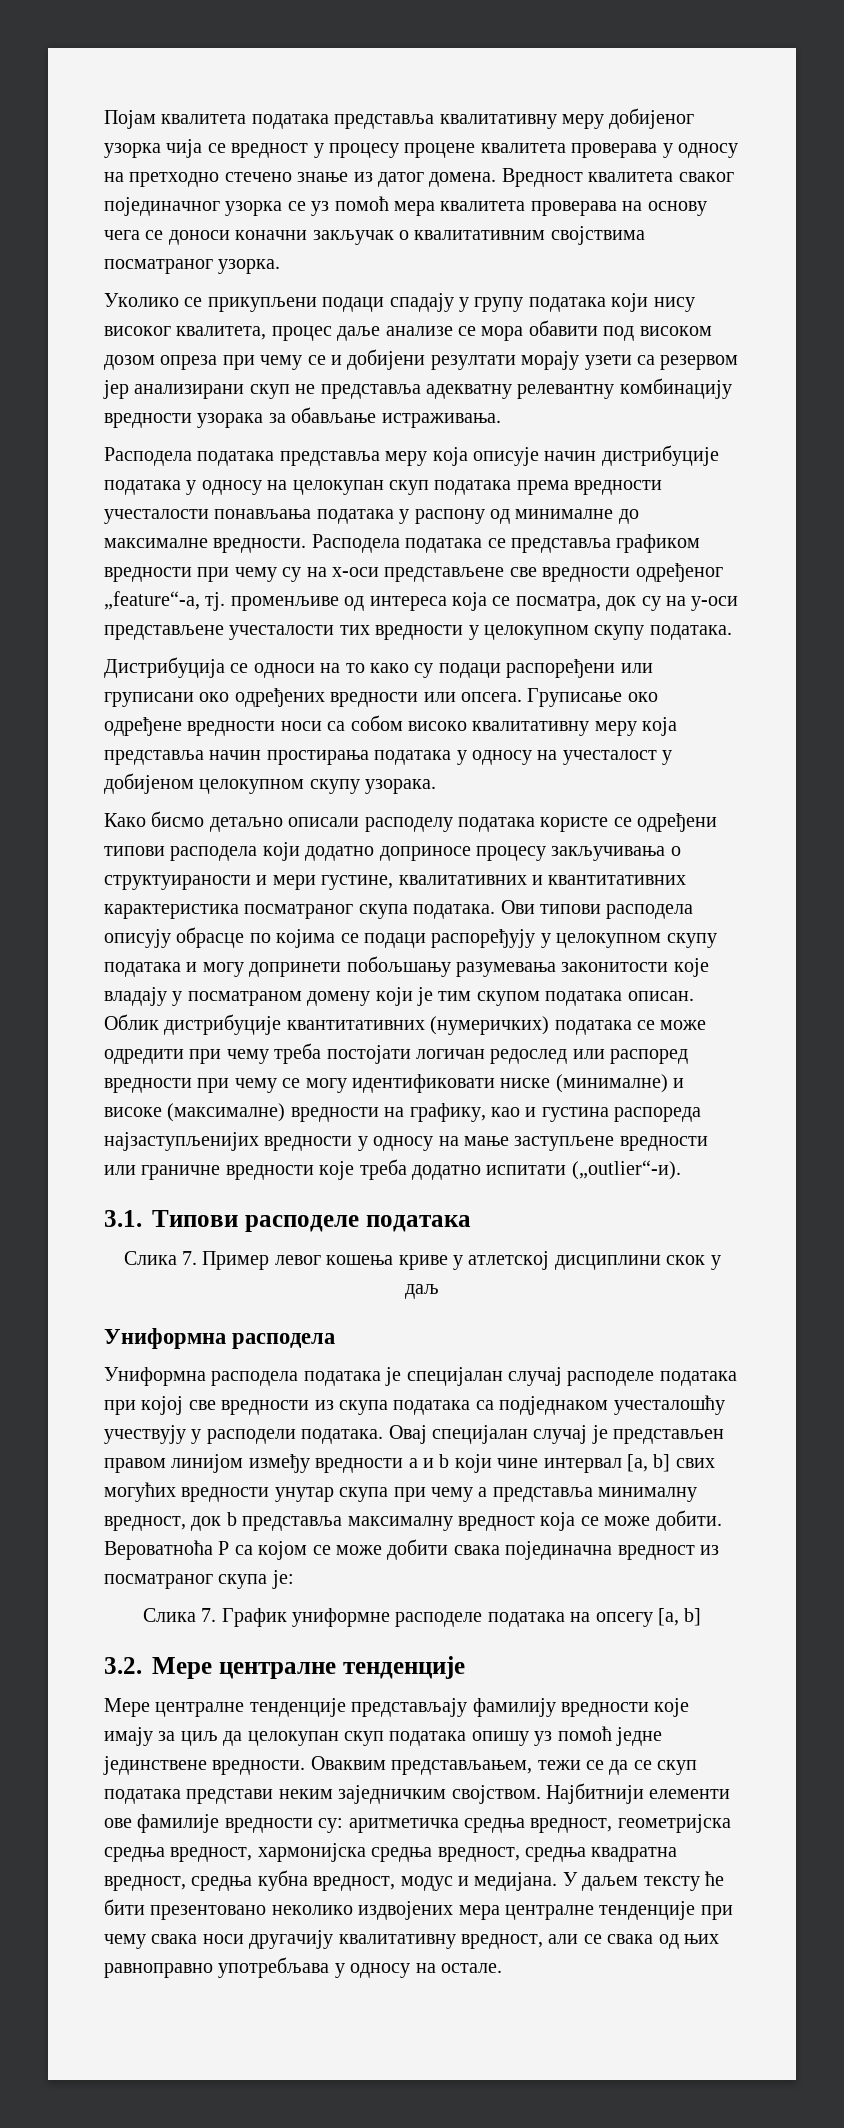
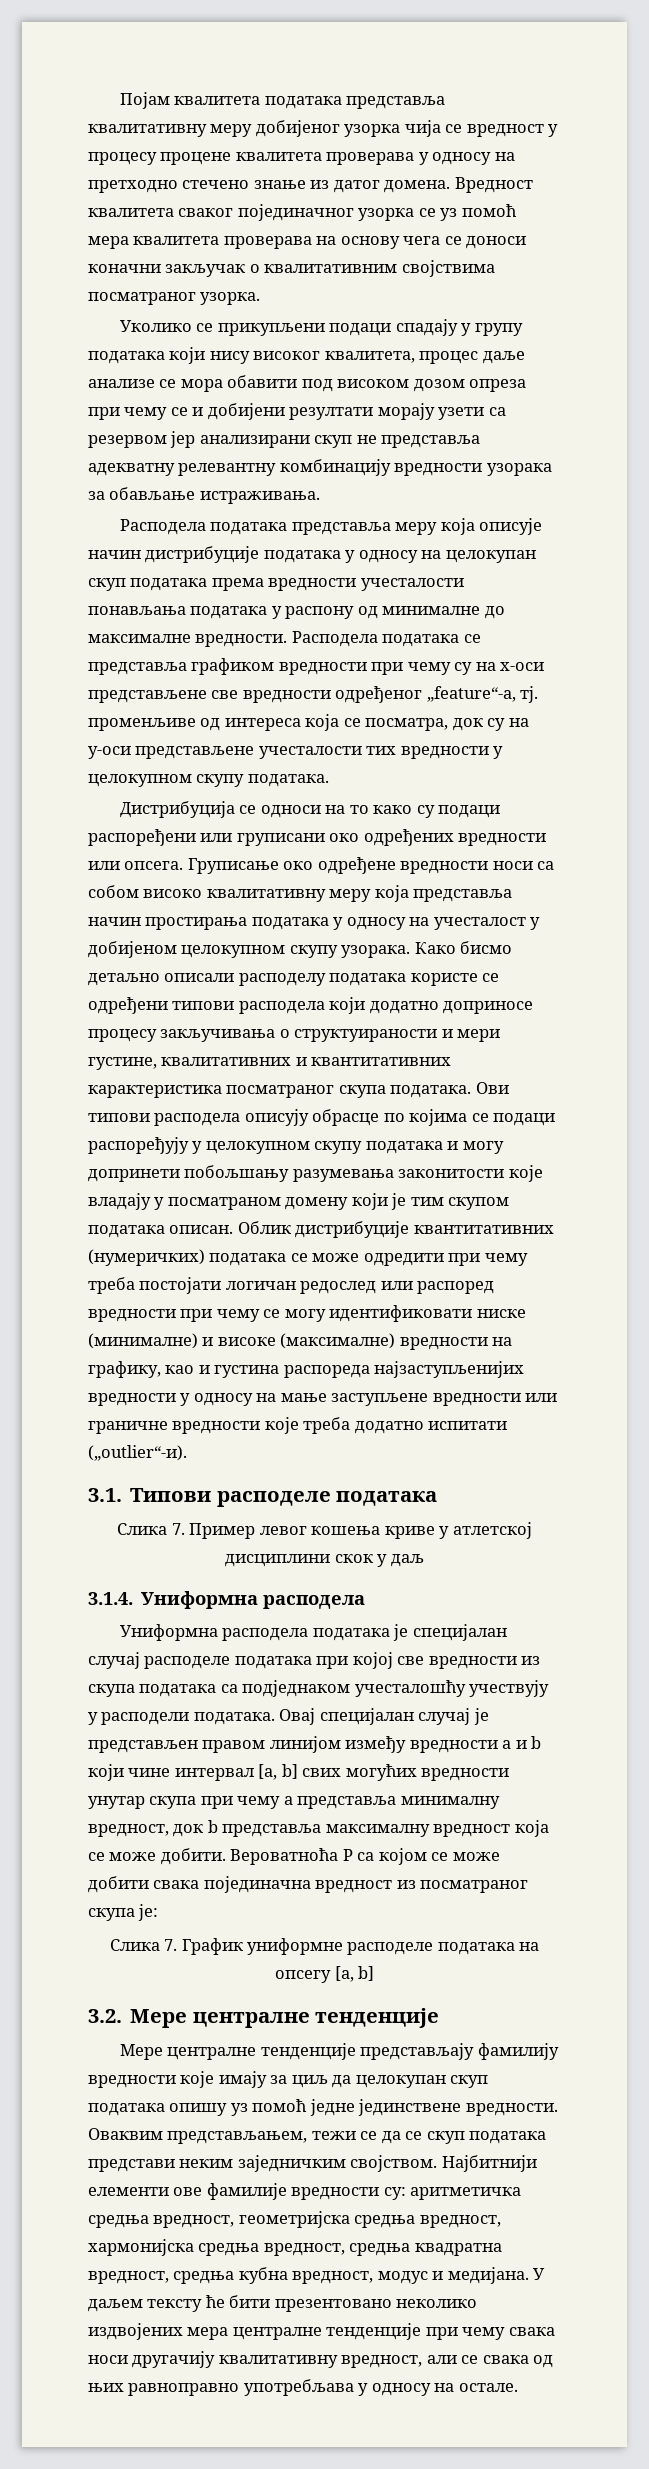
(437, 786) // -> (411, 951) none
(439, 1291) none -> [88,1592,133,1605] 3.1.4.

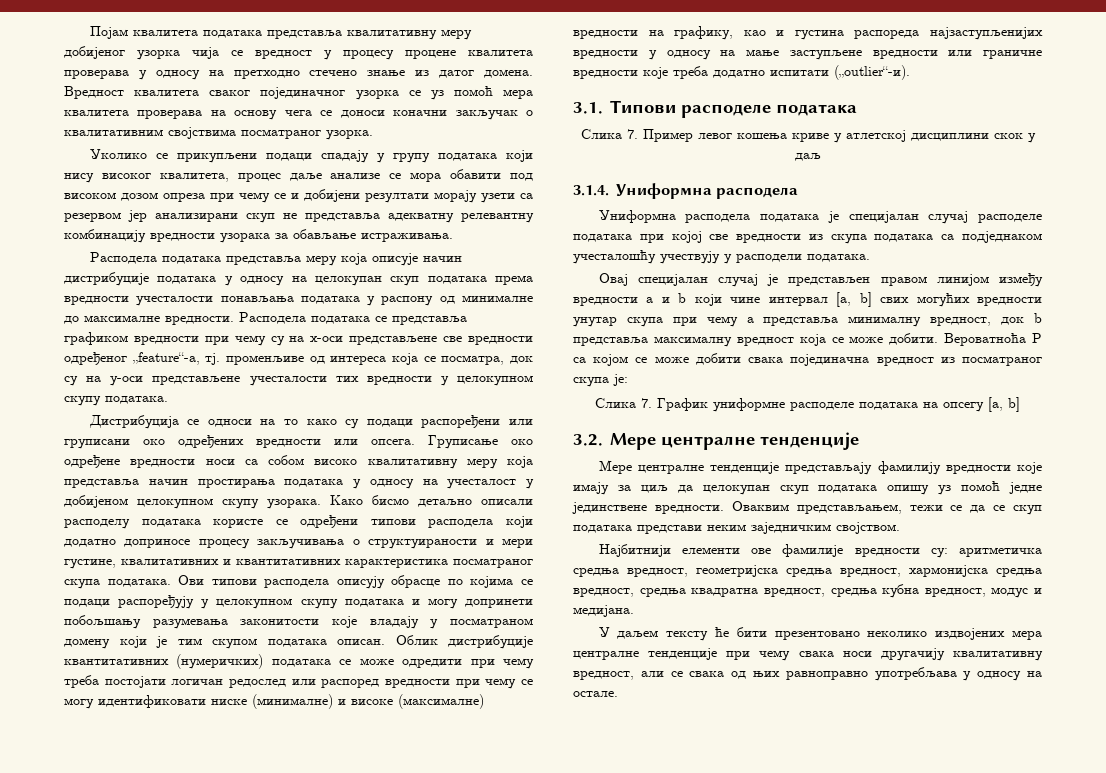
(275, 1718) none -> (870, 258) //
(438, 2163) none -> (900, 528) //
(529, 2275) none -> (634, 611) //

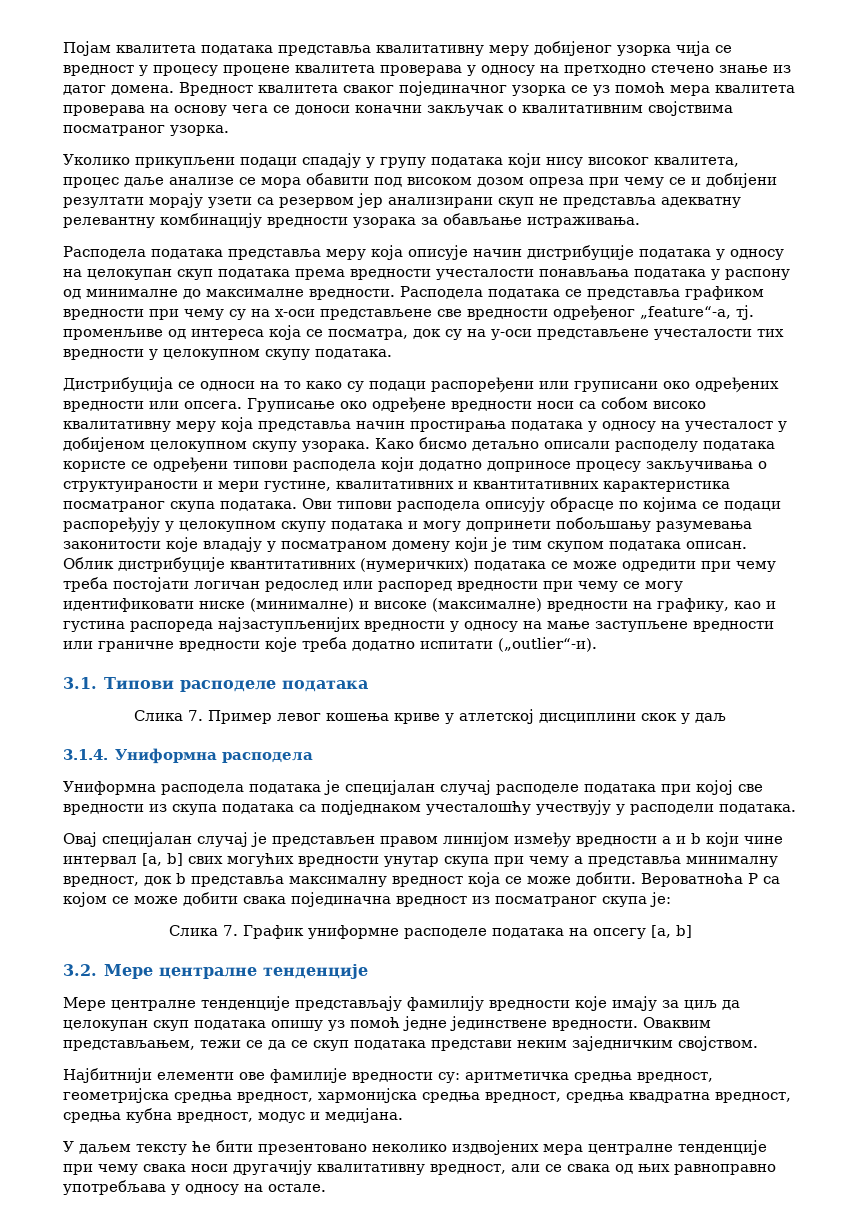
[155,153,168,159] се -> (130, 159) none

